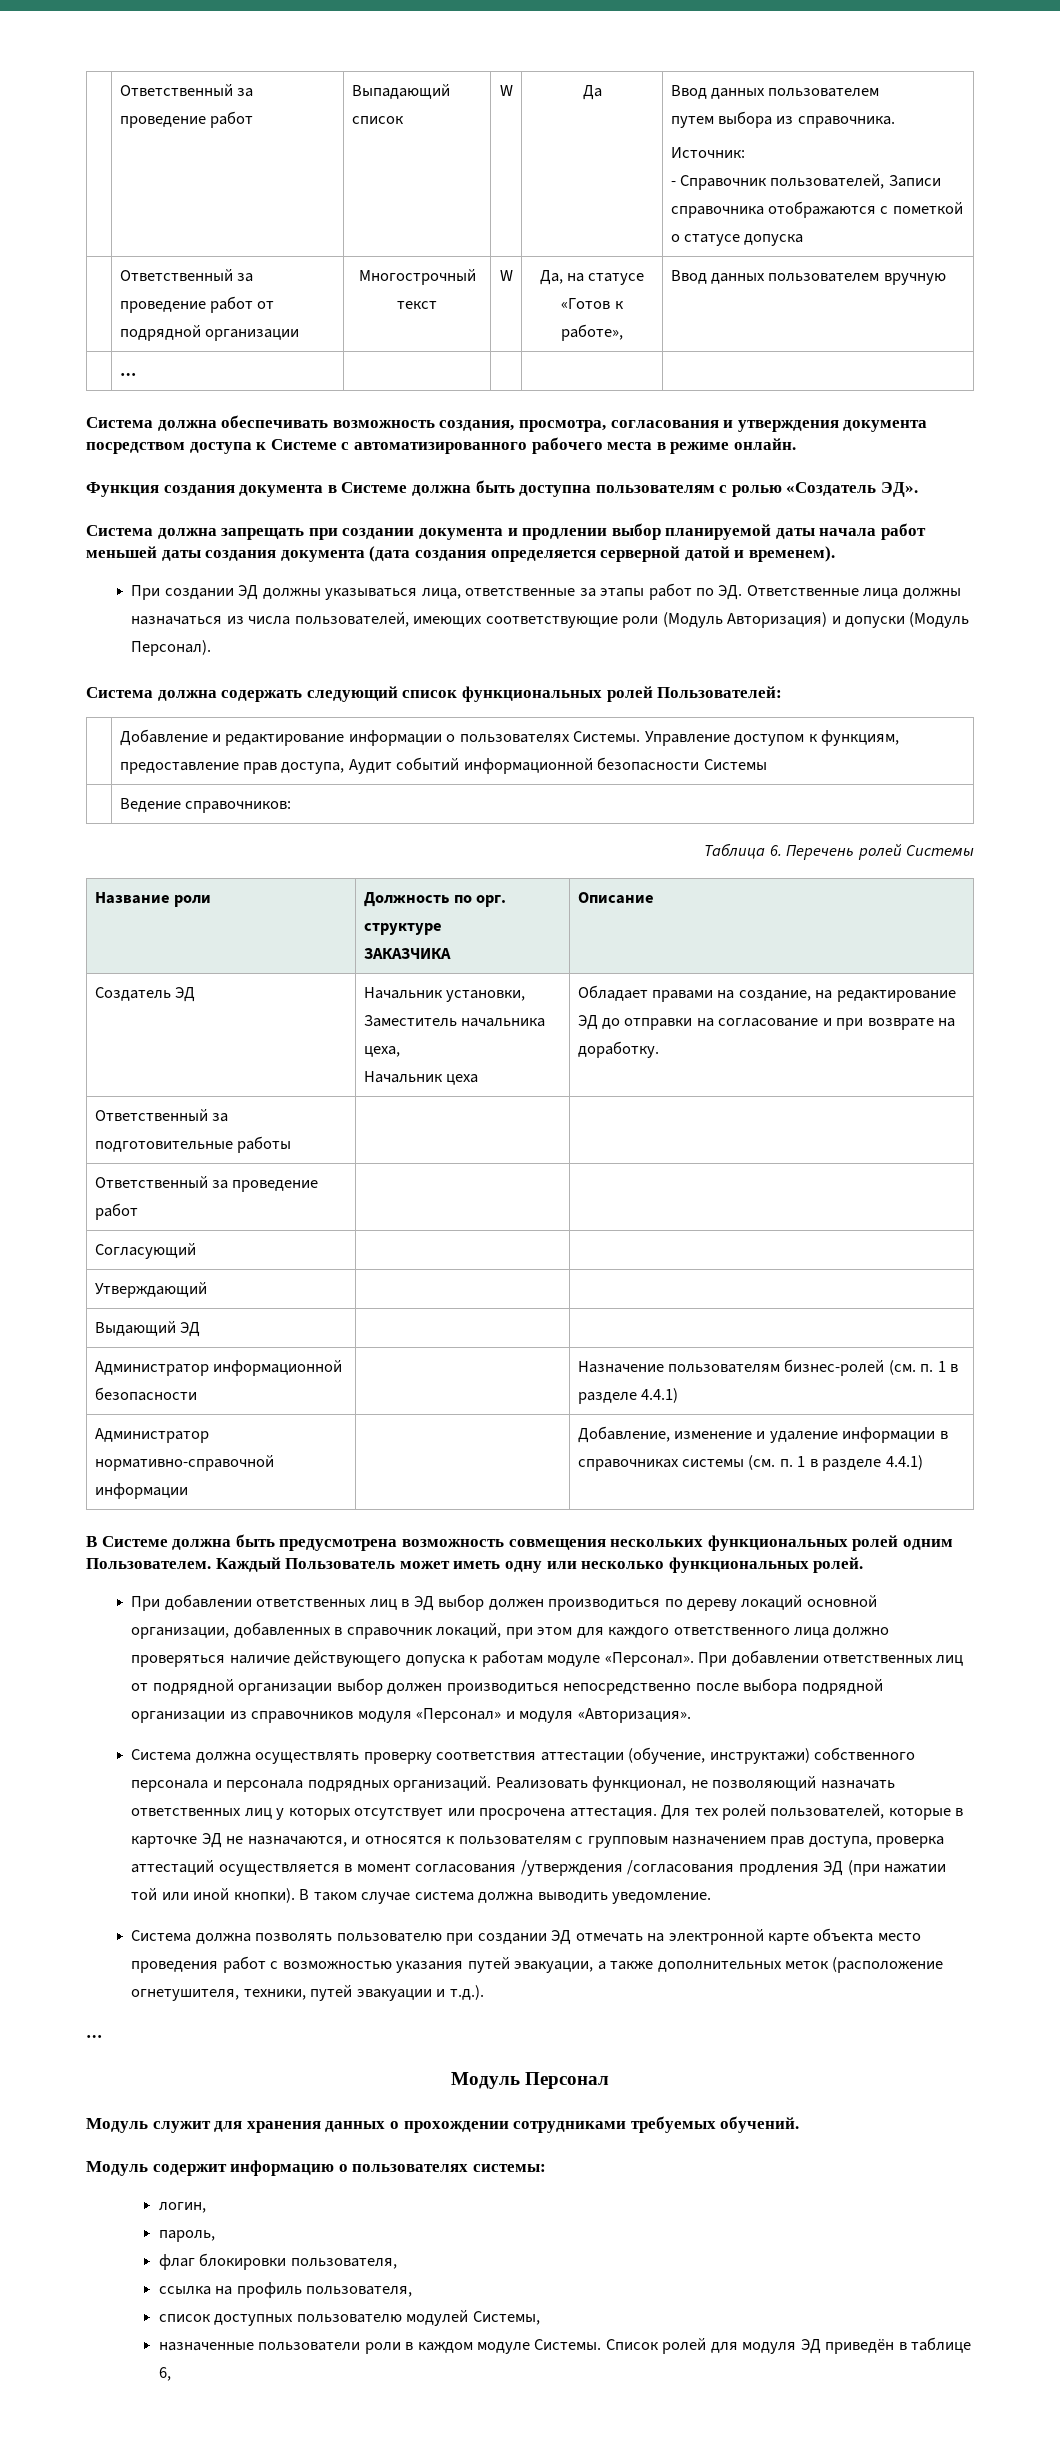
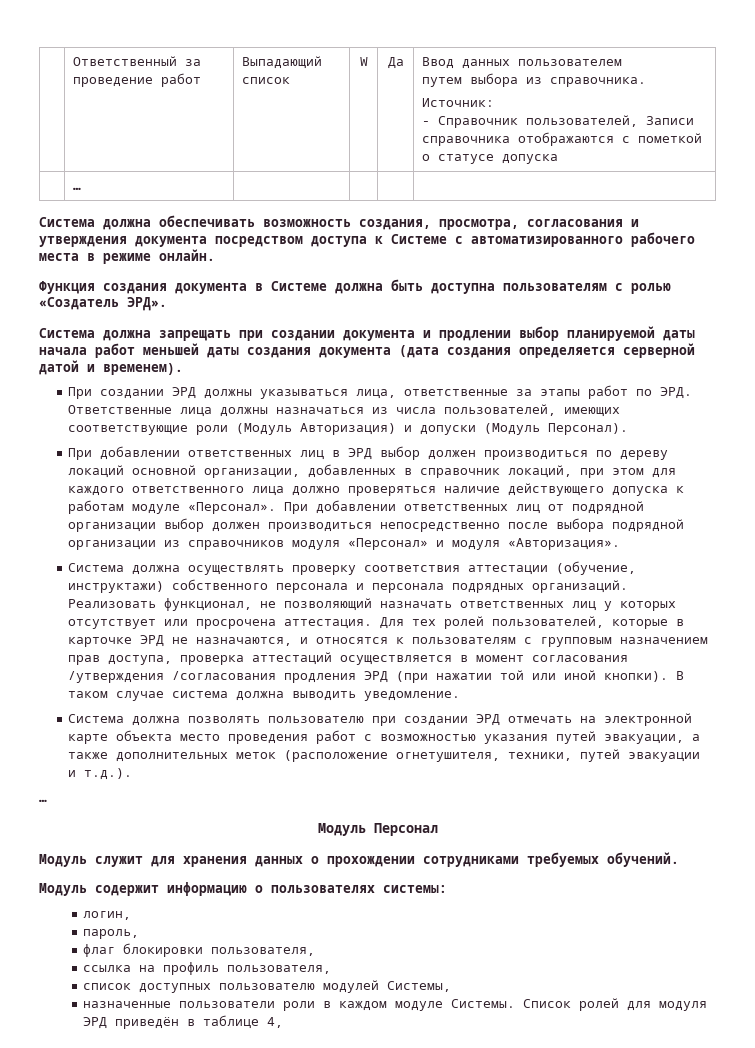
[119,269,254,282] [119,296,275,313] [119,325,300,341] [358,269,476,285] [397,301,437,309] [499,270,513,281] [539,270,645,285] [561,298,624,309] [561,324,623,341] [670,270,946,285] // | Ответственный за проведение работ от подрядной организации | Многострочный текст | W | Да, на статусе «Готов к работе», | Ввод данных пользователем вручную -> (559, 159) none
[881,482,919,497] ЭД». -> [127,297,167,311] ЭРД».
[238,585,259,600] ЭД -> [172,387,197,399] ЭРД
[718,585,743,600] ЭД. -> [660,387,693,399] ЭРД.
[86,686,783,702] [119,729,900,746] [119,757,767,774] [119,798,292,813] [704,843,975,860] [94,892,212,907] [363,892,507,907] [363,923,442,935] [363,948,451,959] [577,892,654,904] [94,987,196,1002] [363,987,526,1002] [363,1015,546,1027] [363,1046,400,1057] [363,1071,479,1085] [577,985,956,1002] [577,1015,956,1030] [577,1041,659,1058] [94,1109,229,1122] [94,1136,292,1153] [94,1176,319,1192] [94,1203,138,1220] [94,1243,196,1259] [94,1282,207,1298] [94,1321,201,1337] [94,1360,343,1376] [94,1387,197,1401] [577,1359,959,1376] [577,1388,679,1404] [94,1428,209,1443] [94,1455,274,1471] [94,1483,188,1499] [577,1426,948,1443] [577,1455,923,1471] [86,1534,953,1551] [86,1557,864,1573] // Система должна содержать следующий список функциональных ролей Пользователей: // | Добавление и редактирование информации о пользователях Системы. Управление доступом к функциям, предоставление прав доступа, Аудит событий информационной безопасности Системы // | Ведение справочников: // Таблица 6. Перечень ролей Системы // Название роли | Должность по орг. структуре // ЗАКАЗЧИКА | Описание // Создатель ЭД | Начальник установки, Заместитель начальника цеха, // Начальник цеха | Обладает правами на создание, на редактирование ЭД до отправки на согласование и при возврате на доработку. // Ответственный за подготовительные работы | | // Ответственный за проведение работ | | // Согласующий | | // Утверждающий | | // Выдающий ЭД | | // Администратор информационной безопасности | | Назначение пользователям бизнес-ролей (см. п. 1 в разделе 4.4.1) // Администратор нормативно-справочной информации | | Добавление, изменение и удаление информации в справочниках системы (см. п. 1 в разделе 4.4.1) // В Системе должна быть предусмотрена возможность совмещения нескольких функциональных ролей одним Пользователем. Каждый Пользователь может иметь одну или несколько функциональных ролей. -> (629, 429) none
[413,1596,434,1611] ЭД -> [348,448,373,460] ЭРД
[201,1833,222,1848] ЭД -> [140,635,165,647] ЭРД
[823,1861,844,1876] ЭД -> [364,671,389,683] ЭРД
[551,1930,572,1945] ЭД -> [476,714,501,726] ЭРД
[800,2339,821,2354] ЭД -> [83,1017,108,1029] ЭРД
[158,2367,171,2381] 6, -> [267,1017,284,1028] 4,

